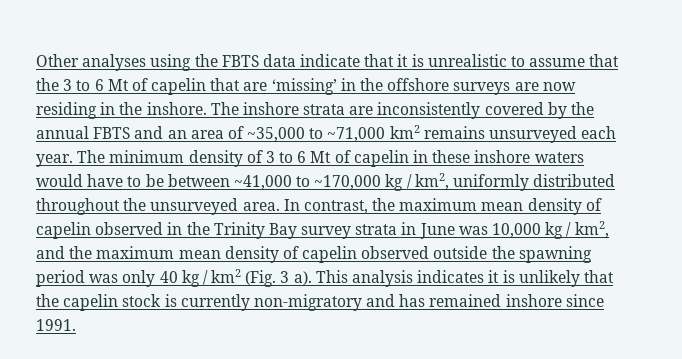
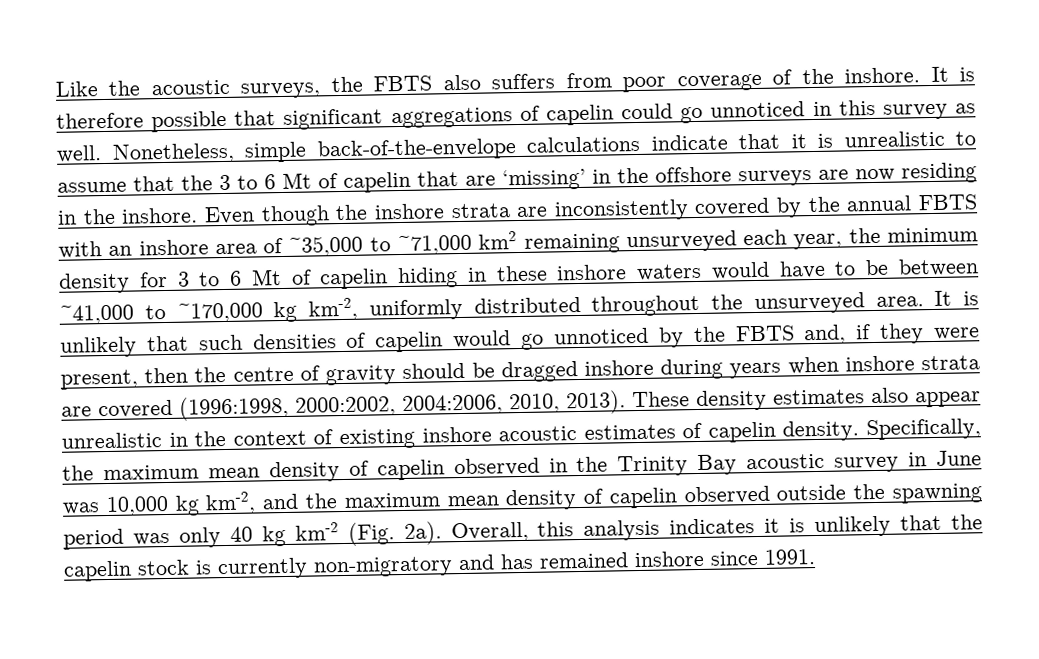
[36,54,296,71] Other analyses using the FBTS data -> [55,66,975,99] [56,99,977,133] [56,135,640,164] Like the acoustic surveys, the FBTS also suffers from poor coverage of the inshore. It is therefore possible that significant aggregations of capelin could go unnoticed in this survey as well. Nonetheless, simple back-of-the-envelope calculations
[210,102,239,115] The -> [203,204,369,227] Even though the
[134,126,187,139] and an -> [58,239,209,259] with an inshore
[423,126,485,139] remains -> [523,233,620,254] remaining
[36,150,106,167] year. The -> [793,227,881,250] year, the
[246,150,409,167] of 3 to 6 Mt of capelin -> [138,267,459,290] for 3 to 6 Mt of capelin hiding
[406,173,449,190] / km2, -> [308,297,358,321] km-2,
[283,199,368,214] In contrast, -> [934,290,979,306] [60,323,981,358] [60,355,980,390] [61,387,981,421] [61,418,982,450] It is unlikely that such densities of capelin would go unnoticed by the FBTS and, if they were present, then the centre of gravity should be dragged inshore during years when inshore strata are covered (1996:1998, 2000:2002, 2004:2006, 2010, 2013). These density estimates also appear unrealistic in the context of existing inshore acoustic estimates of capelin density. Specifically,
[301,224,398,239] survey strata -> [746,453,900,473] acoustic survey
[566,221,609,238] / km2, -> [205,491,257,515] km-2,
[202,269,348,287] / km2 (Fig. 3 a). This -> [294,521,575,546] km-2 (Fig. 2a). Overall, this

